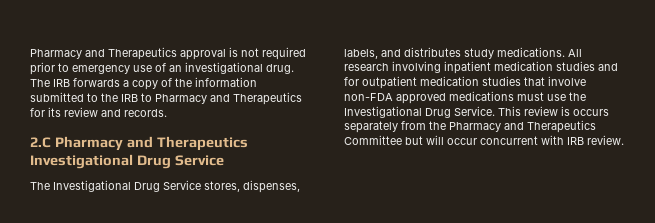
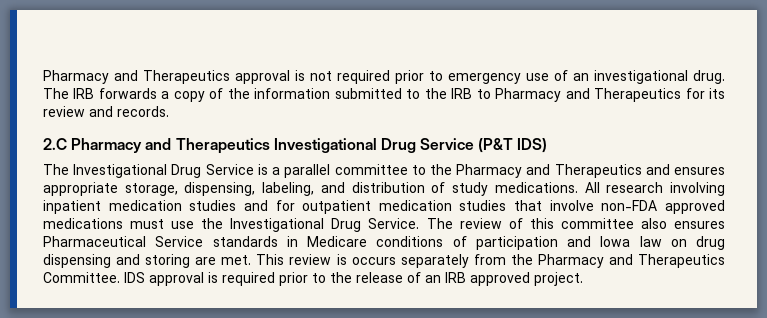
(224, 160) none -> [478,138,548,153] (P&T IDS)
[204,180,300,193] [344,47,461,59] stores, dispenses, labels, and distributes -> [257,164,725,178] [43,182,446,196] is a parallel committee to the Pharmacy and Therapeutics and ensures appropriate storage, dispensing, labeling, and distribution of
(495, 111) none -> [426,218,726,229] [43,236,725,250] [43,254,252,268] The review of this committee also ensures Pharmaceutical Service standards in Medicare conditions of participation and Iowa law on drug dispensing and storing are met.
[344,135,624,145] Committee but will occur concurrent with IRB review. -> [43,272,583,286] Committee. IDS approval is required prior to the release of an IRB approved project.

